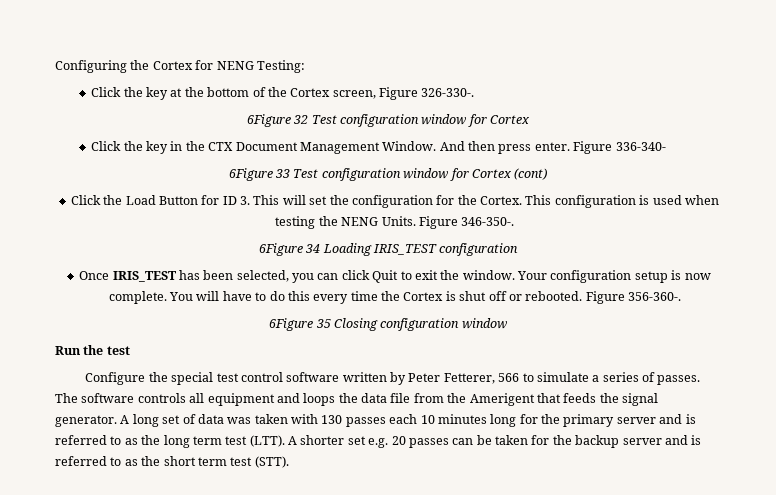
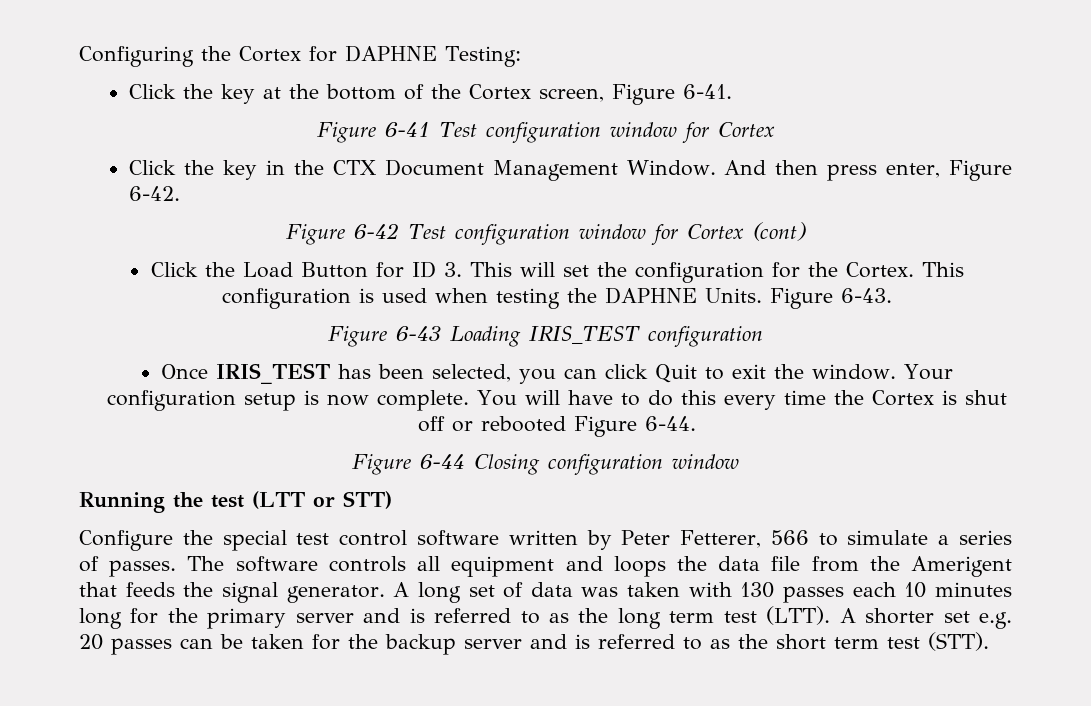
[216,61,254,70] NENG -> [345,45,437,62] DAPHNE
[421,88,475,97] [246,114,309,127] 326-330-. // 6Figure 32 -> [683,84,733,99] [317,122,431,143] 6-41. // Figure 6-41
[534,141,666,154] [228,168,291,181] enter. Figure 336-340- // 6Figure 33 -> [886,160,1012,181] [129,186,181,201] [286,223,400,245] enter, Figure 6-42. // Figure 6-42
[341,217,379,226] NENG -> [605,287,698,304] DAPHNE
[461,217,515,226] [258,243,321,256] 346-350-. // 6Figure 34 -> [841,288,893,303] [328,326,442,347] 6-43. // Figure 6-43
[525,291,682,304] [269,318,331,331] rebooted. Figure 356-360-. // 6Figure 35 -> [481,416,697,437] [352,454,465,475] rebooted Figure 6-44. // Figure 6-44
[55,346,81,355] Run -> [79,492,165,513] Running
(130, 350) none -> [252,491,392,509] (LTT or STT)

